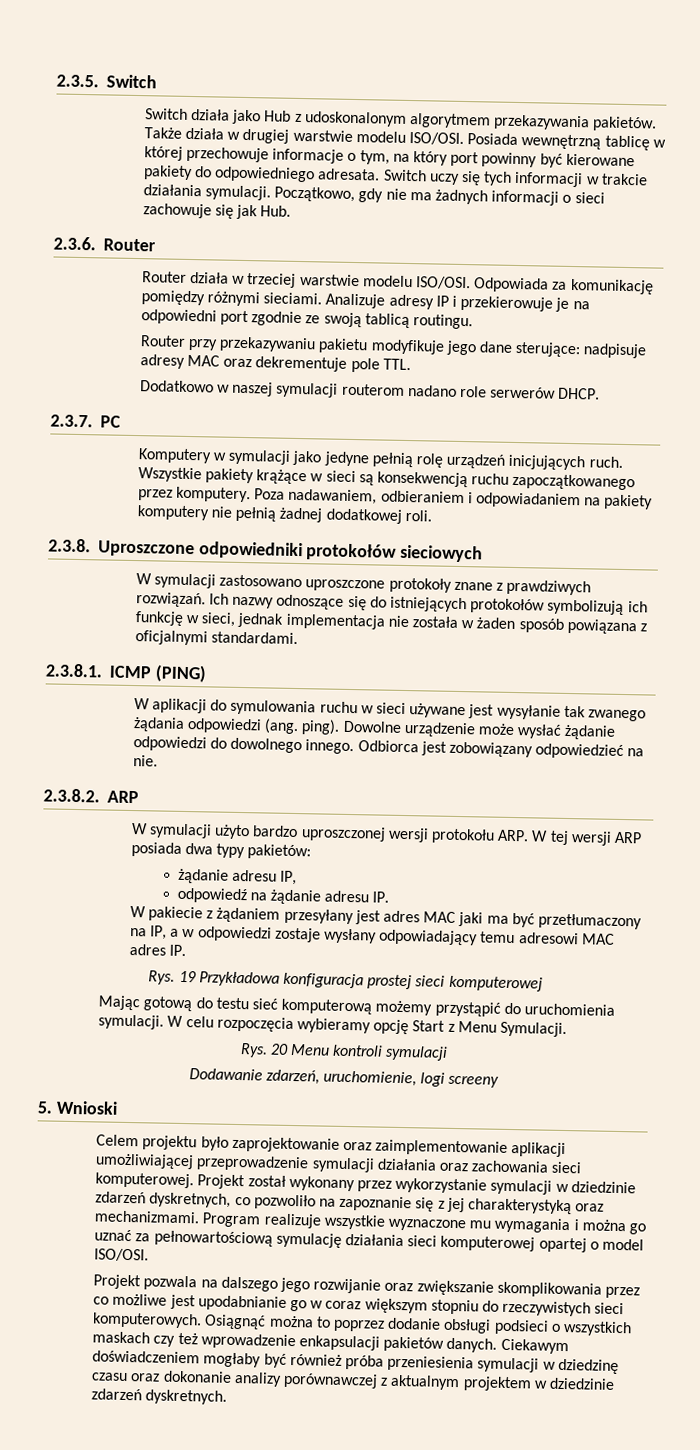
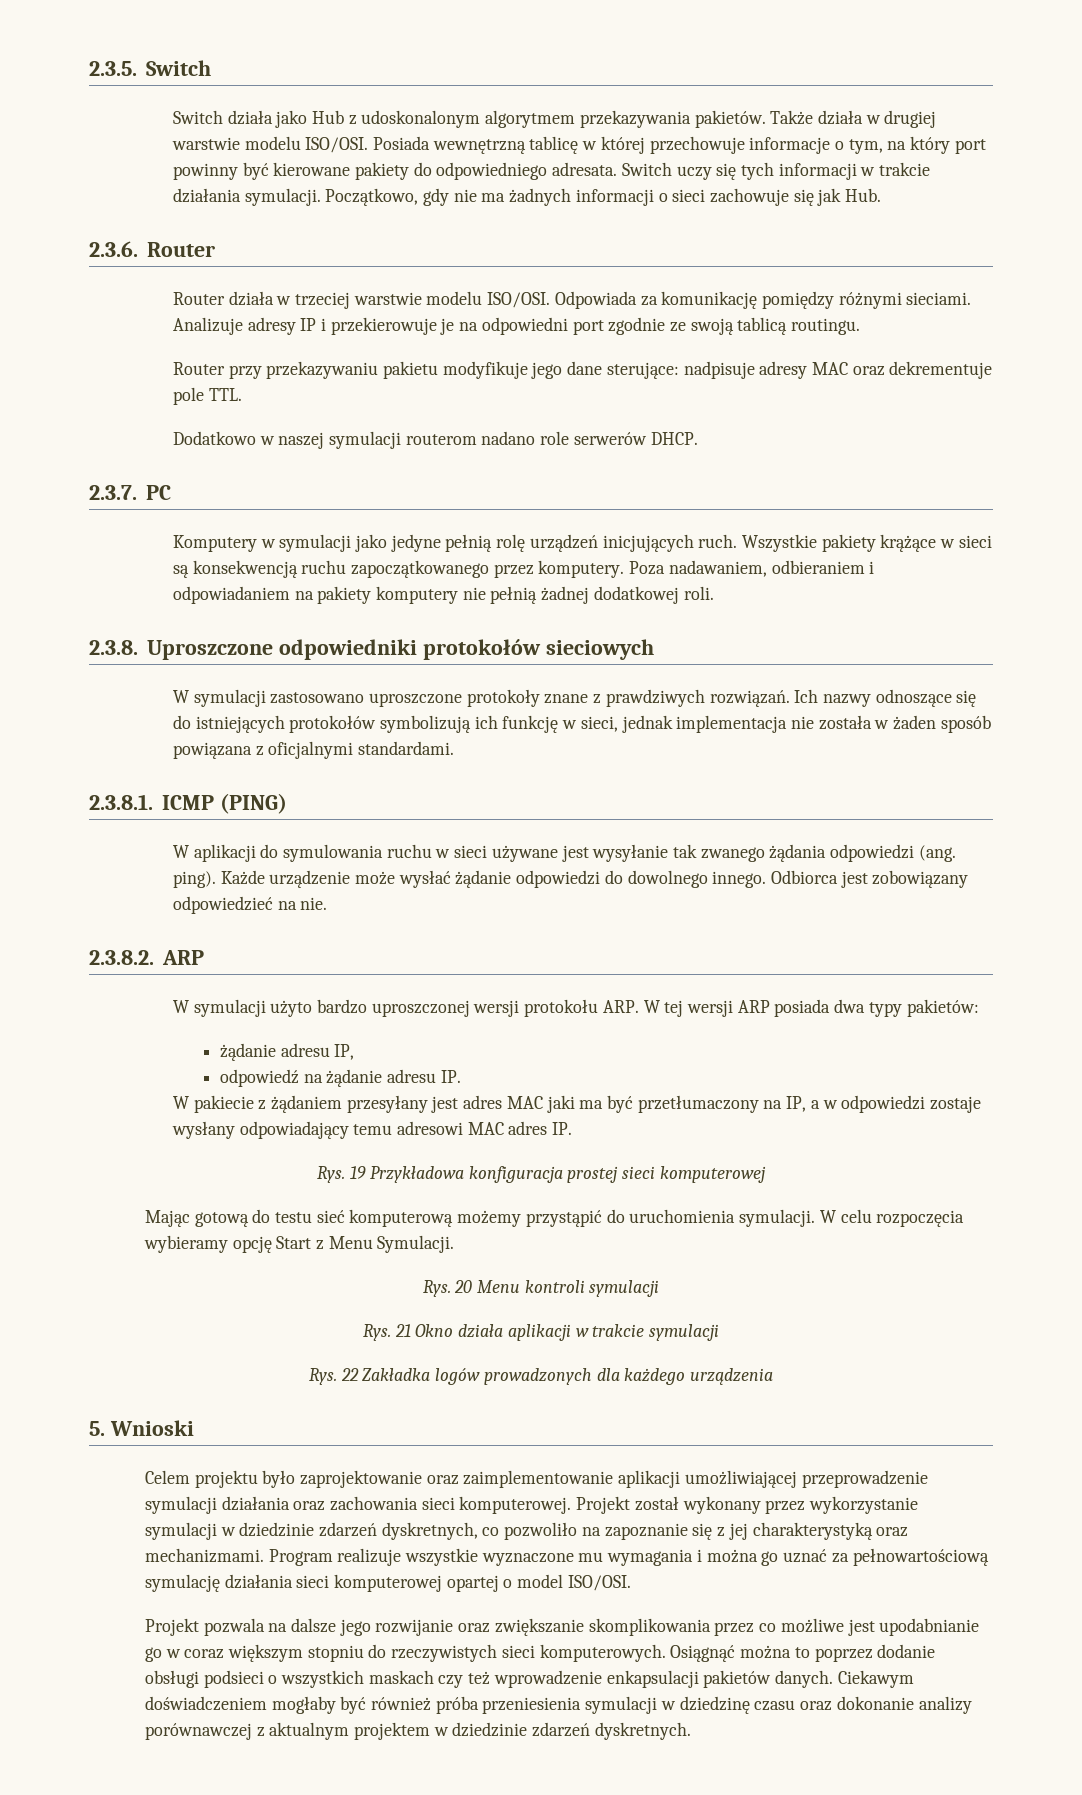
[342,720,402,733] Dowolne -> [220,870,265,885] Każde
[188,1068,500,1088] Dodawanie zdarzeń, uruchomienie, logi screeny -> [362,1324,720,1341] [308,1368,774,1385] Rys. 21 Okno działa aplikacji w trakcie symulacji // Rys. 22 Zakładka logów prowadzonych dla każdego urządzenia
[220,1276,278,1292] dalszego -> [291,1618,337,1633] dalsze

